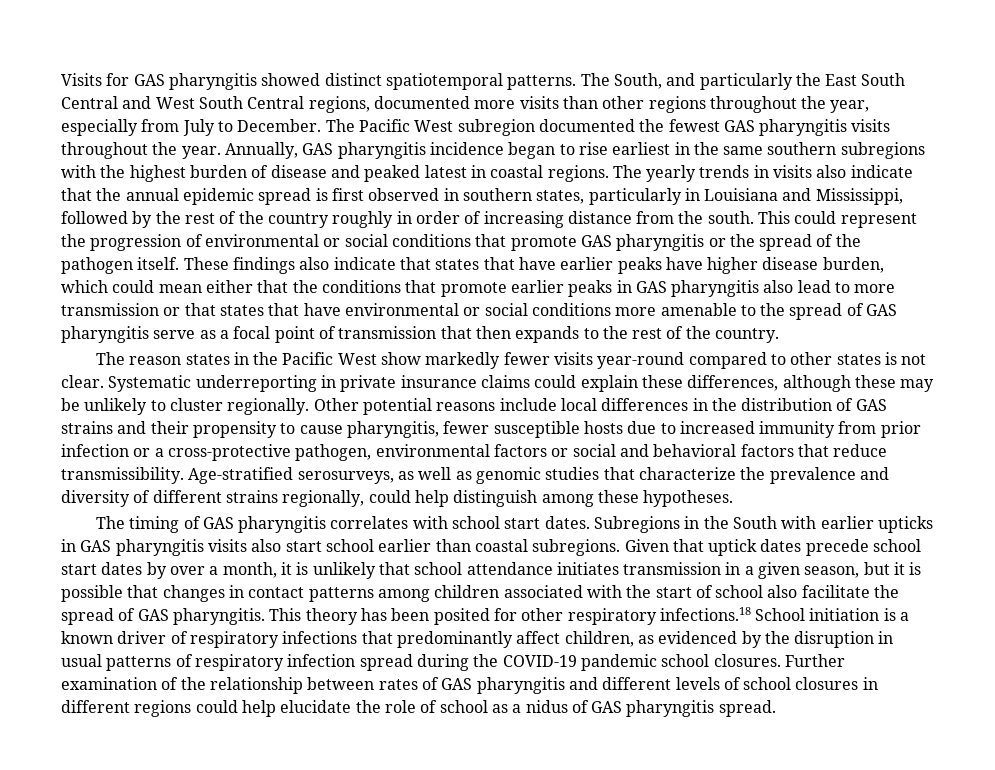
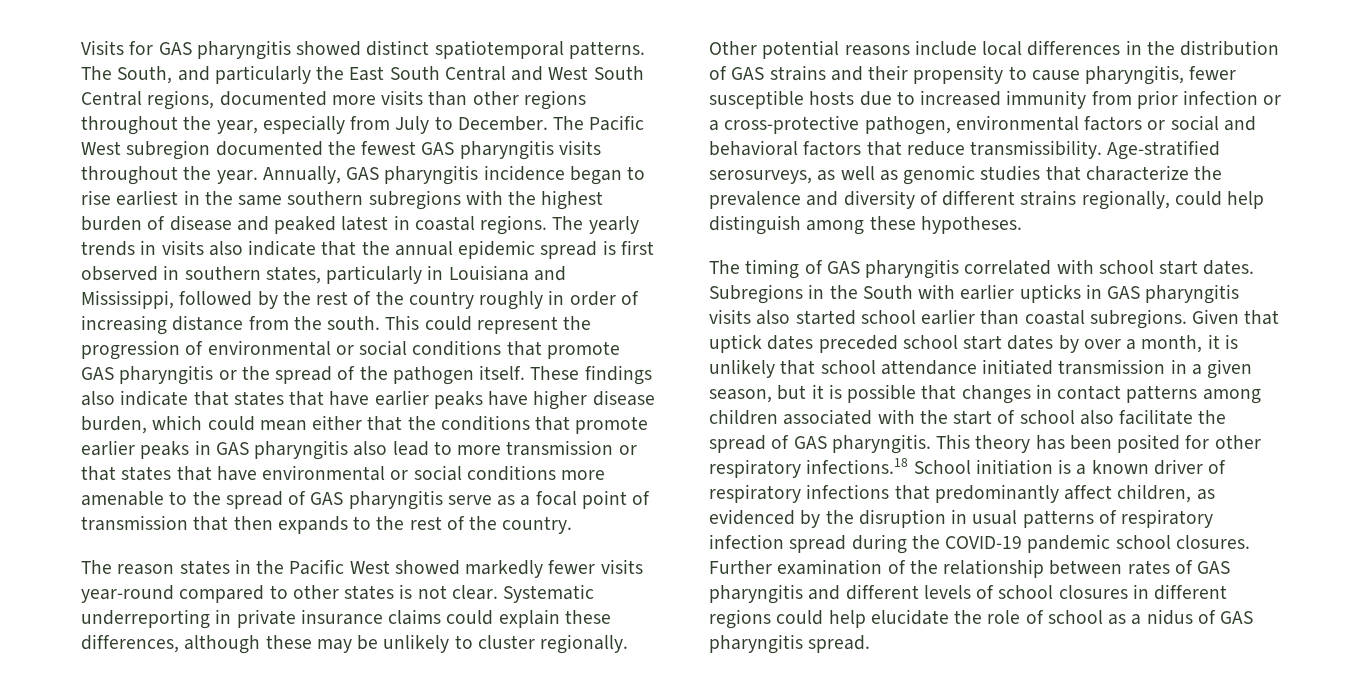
[381,352,422,365] show -> [394,560,460,575] showed
[330,516,409,529] correlates -> [964,260,1052,275] correlated
[285,541,322,552] start -> [795,310,856,325] started
[805,539,869,556] precede -> [818,335,898,353] preceded
[556,562,619,575] initiates -> [982,359,1054,375] initiated

